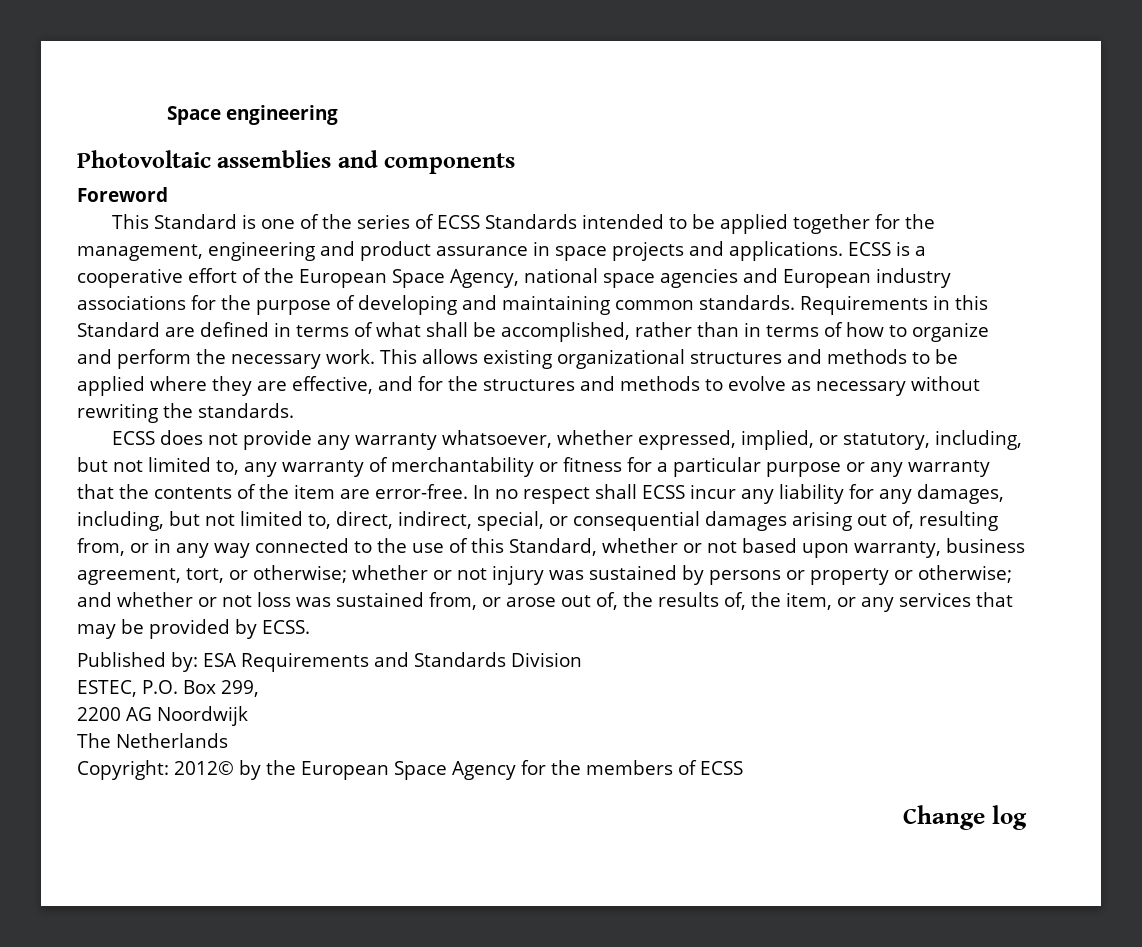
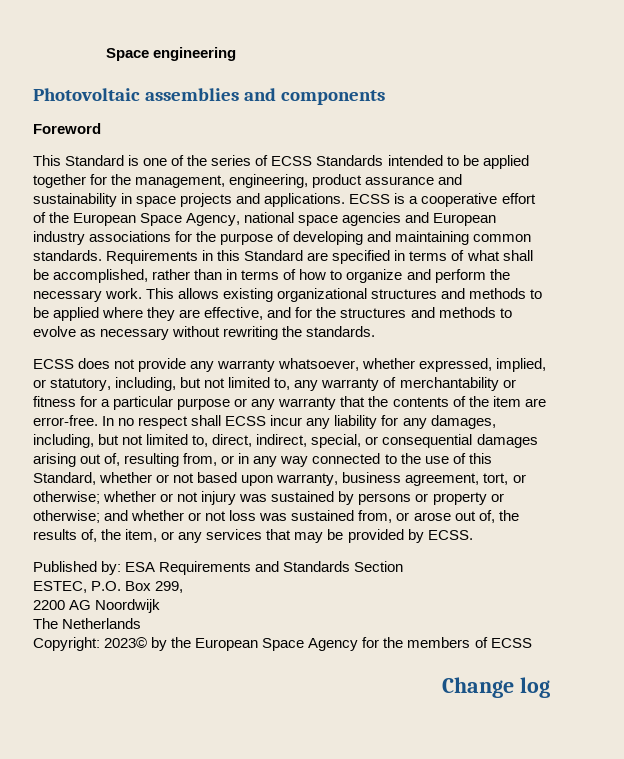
[208,241,528,261] engineering and product assurance -> [229,174,463,188] [33,193,117,207] engineering, product assurance and sustainability
[200,322,269,337] defined -> [332,250,391,264] specified
[511,652,582,667] Division -> [354,561,404,572] Section
[174,761,234,775] 2012© -> [104,637,148,648] 2023©

